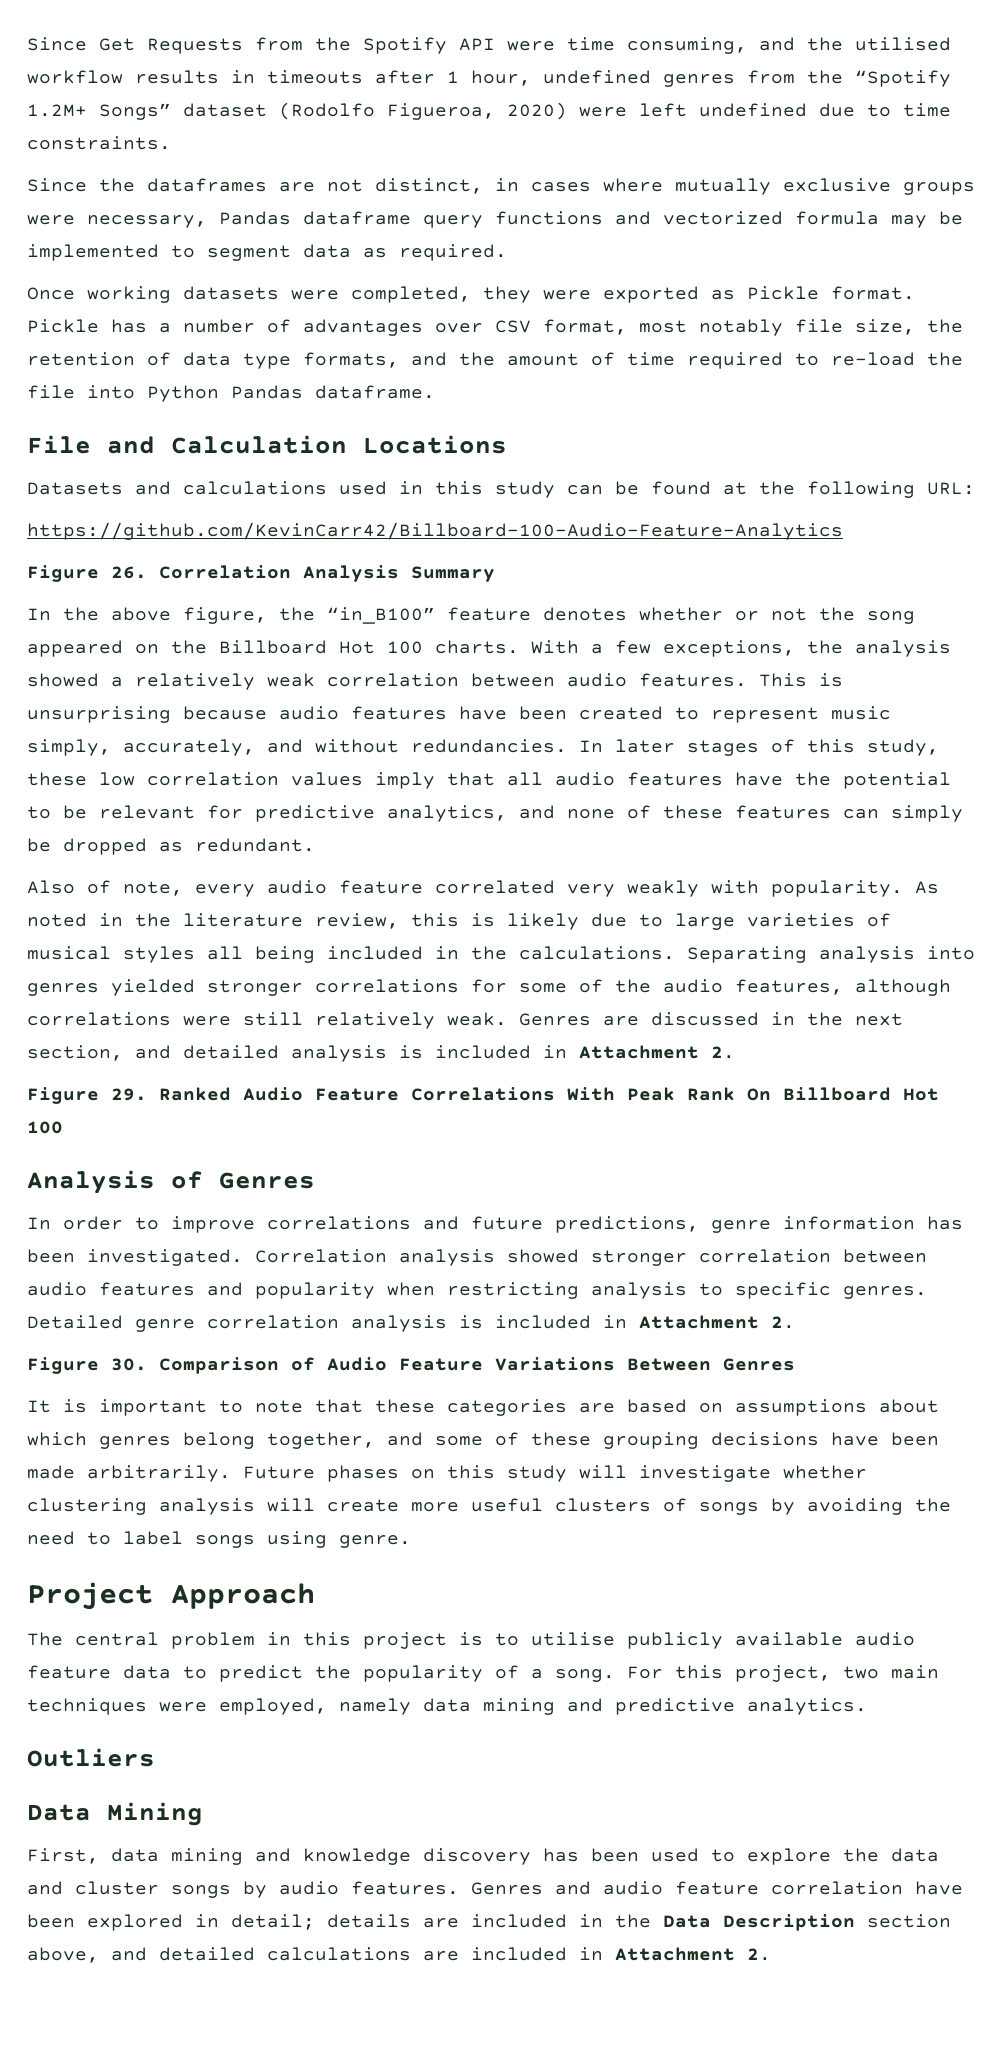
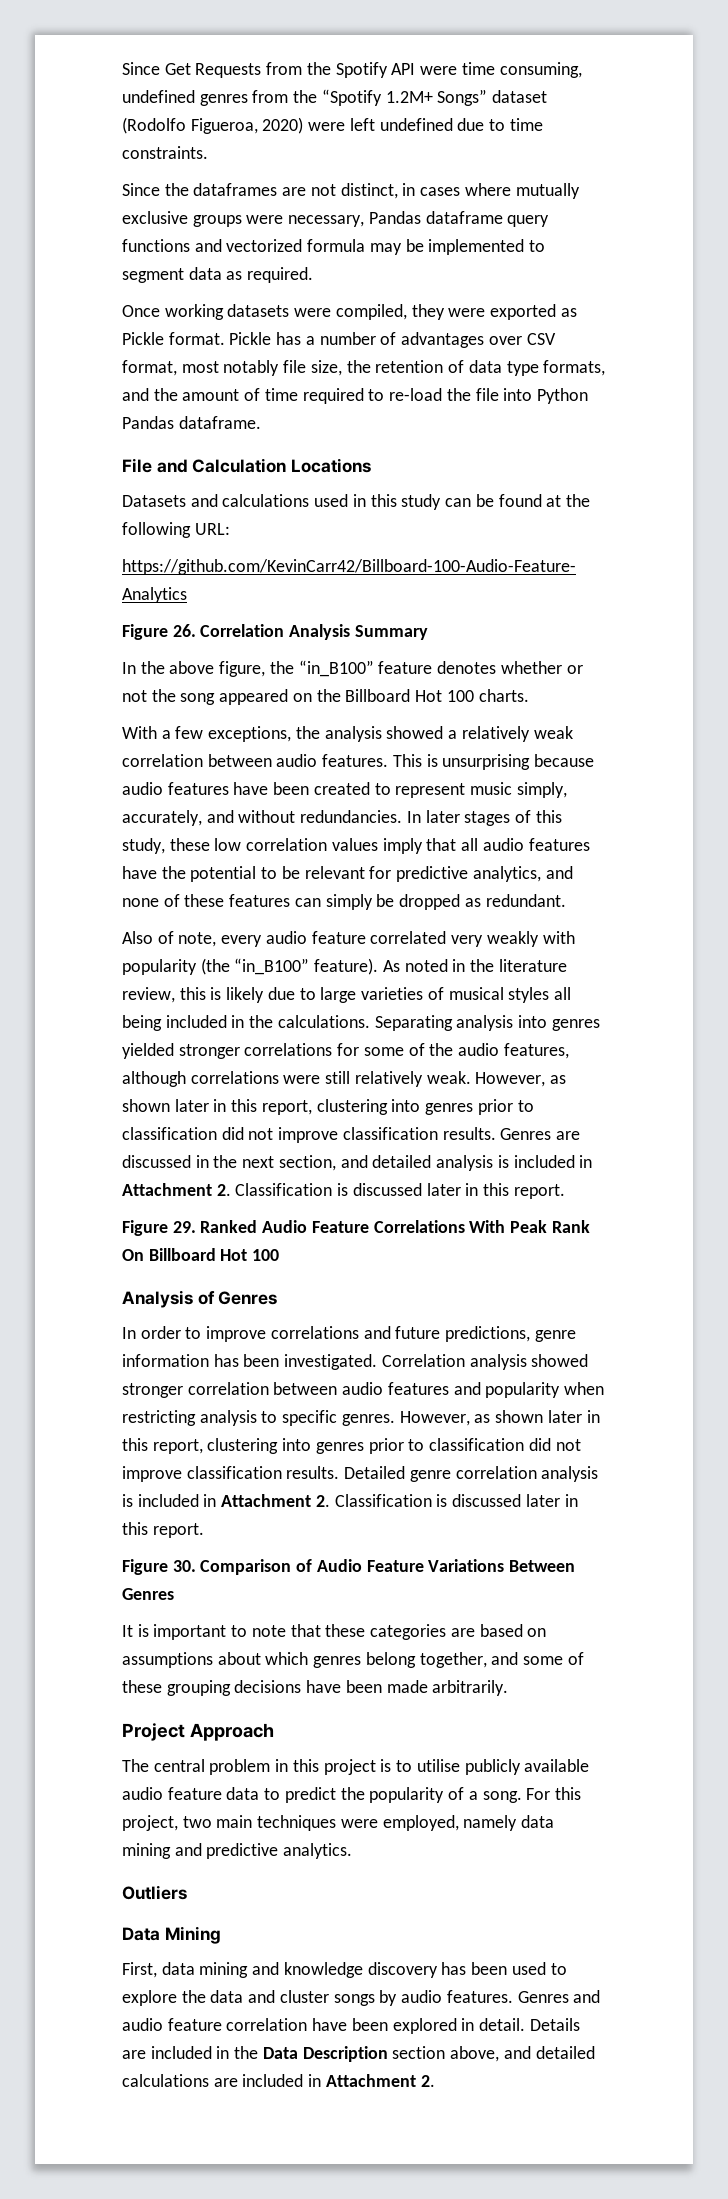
[759,37,951,51] [27,70,531,86] and the utilised workflow results in timeouts after 1 hour, -> (582, 70) none
[351,286,471,303] completed, -> [335,304,407,320] compiled,
(519, 647) none -> (529, 695) //
[771,880,903,897] popularity. -> [122,958,379,975] popularity (the “in_B100” feature).
(507, 1019) none -> [475,1072,567,1087] [122,1099,534,1115] [122,1127,496,1143] However, as shown later in this report, clustering into genres prior to classification did not improve classification results.
(735, 1052) none -> [235,1183,565,1199] Classification is discussed later in this report.
(927, 1292) none -> [399,1410,600,1426] [122,1438,581,1454] [122,1466,340,1482] However, as shown later in this report, clustering into genres prior to classification did not improve classification results.
(795, 1322) none -> [334,1494,578,1507] [122,1522,204,1538] Classification is discussed later in this report.
[243,1465,867,1482] [27,1498,951,1515] [27,1531,411,1548] Future phases on this study will investigate whether clustering analysis will create more useful clusters of songs by avoiding the need to label songs using genre. -> (509, 1688) none
[231,1914,411,1930] detail; details -> [479,2018,580,2031] detail. Details

